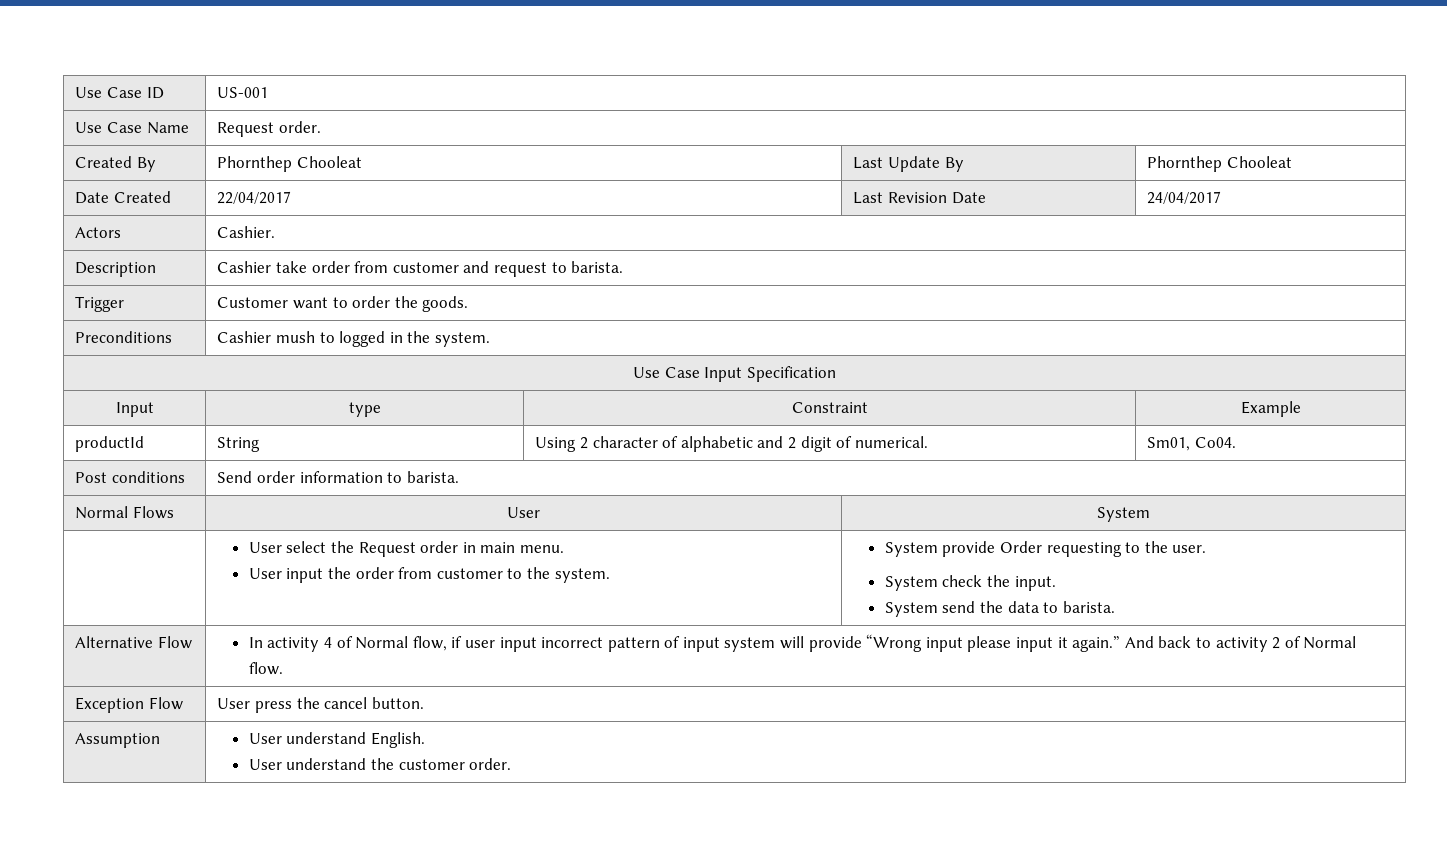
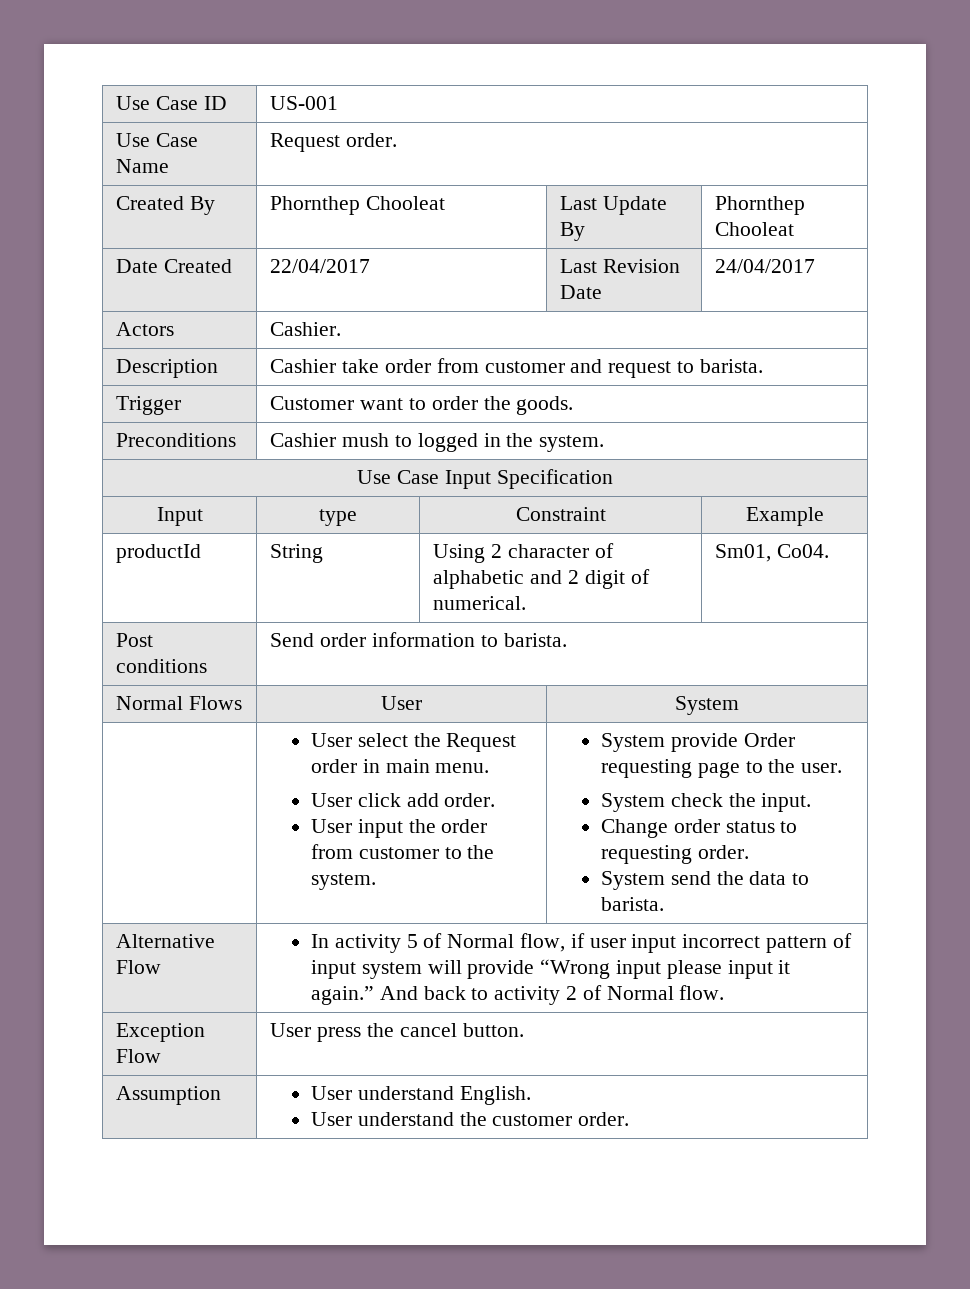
(564, 549) none -> [311,793,496,807] // User click add order.
(1122, 549) none -> [697,762,740,778] page
(1056, 583) none -> [601,819,798,838] [601,845,749,864] // Change order status to requesting order.
[323,637,332,648] 4 -> [406,934,418,948] 5

